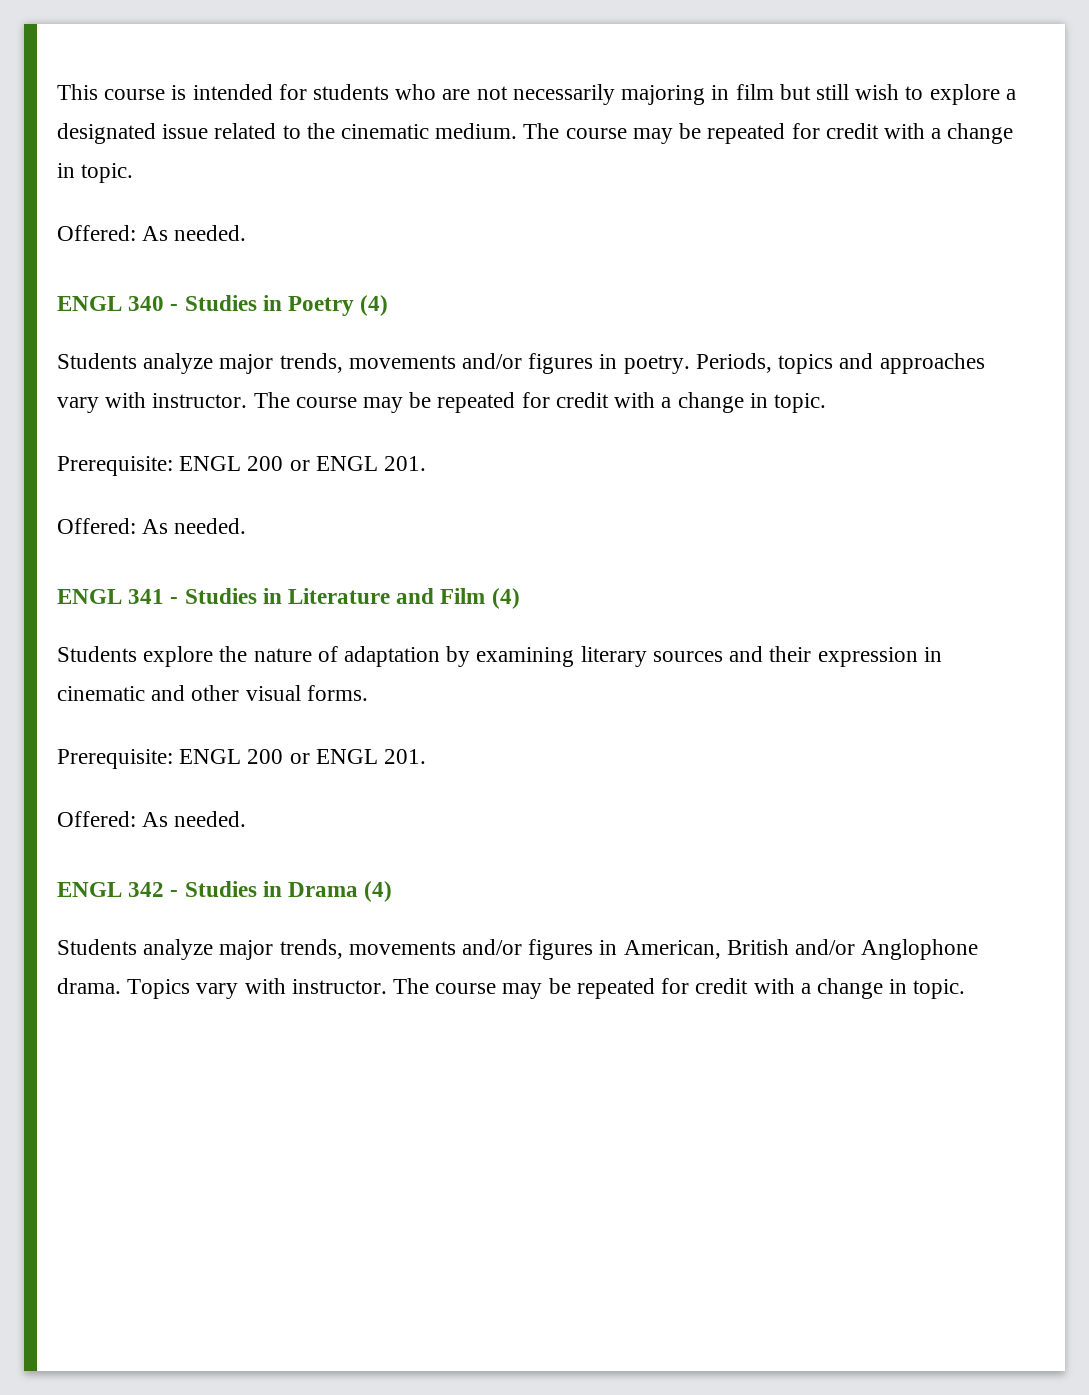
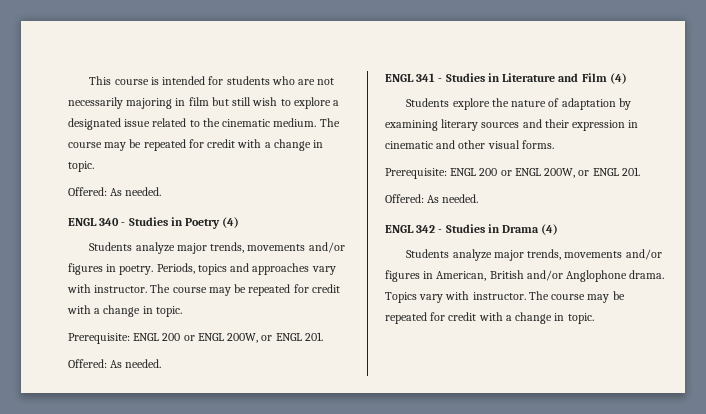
(378, 463) none -> [227,333,302,343] 200W, or ENGL
(378, 756) none -> [544,168,619,178] 200W, or ENGL

